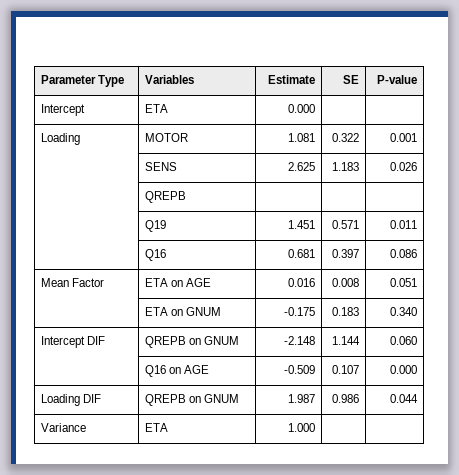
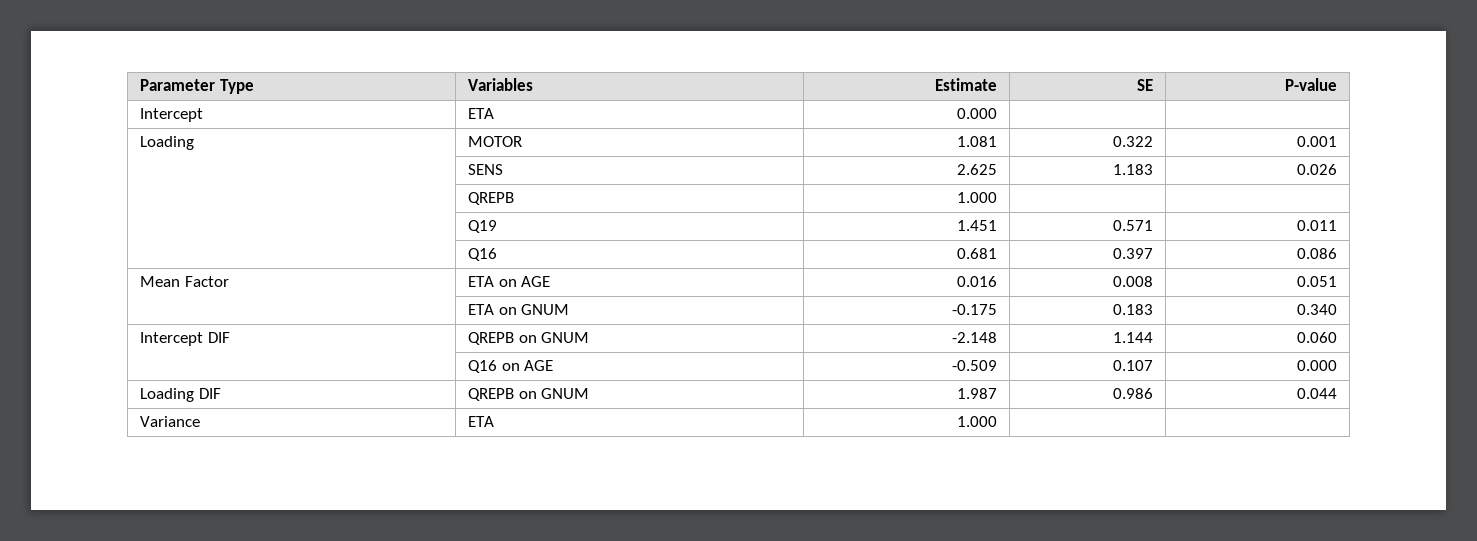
(187, 197) none -> [956,192,997,203] 1.000

